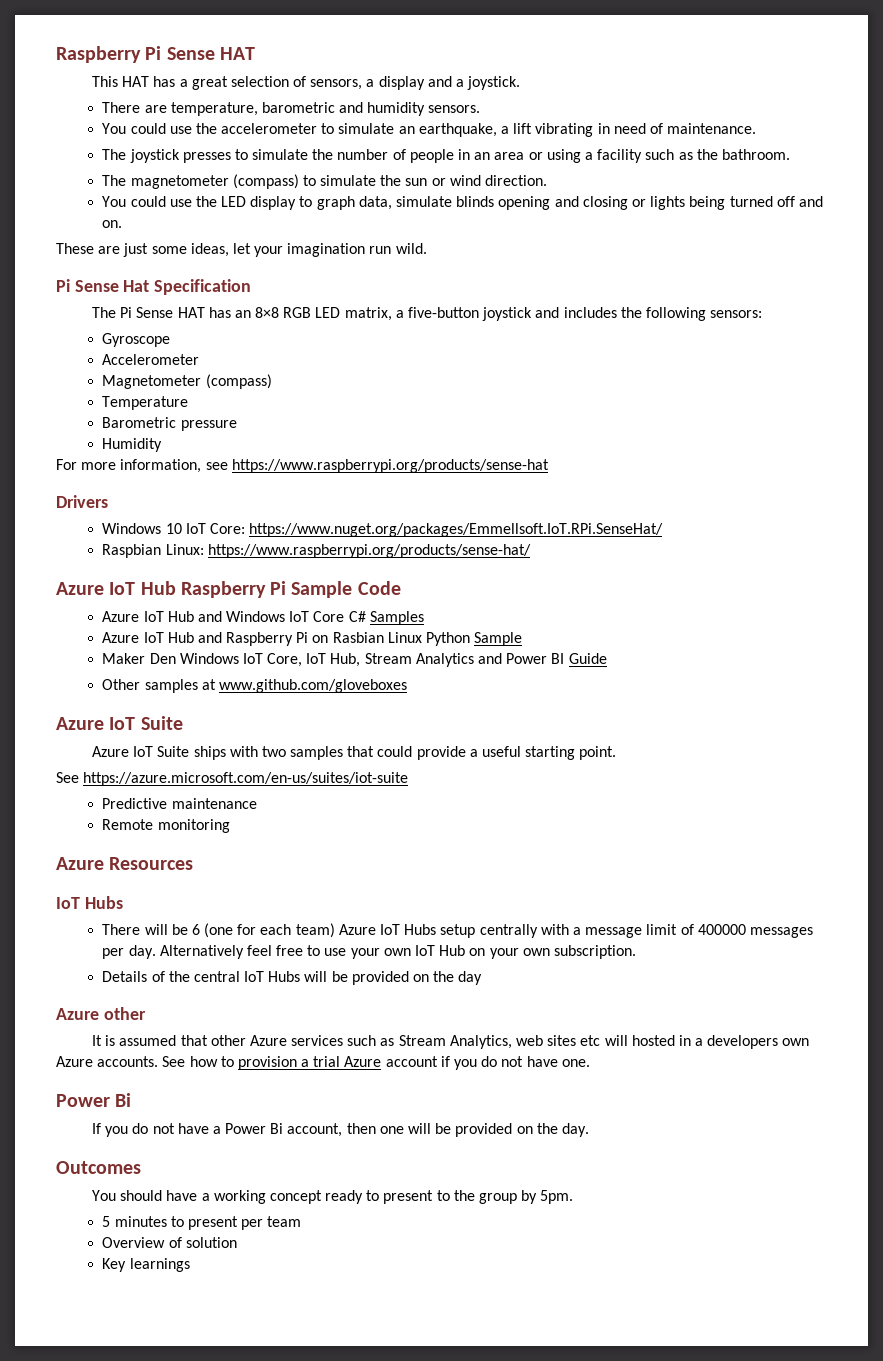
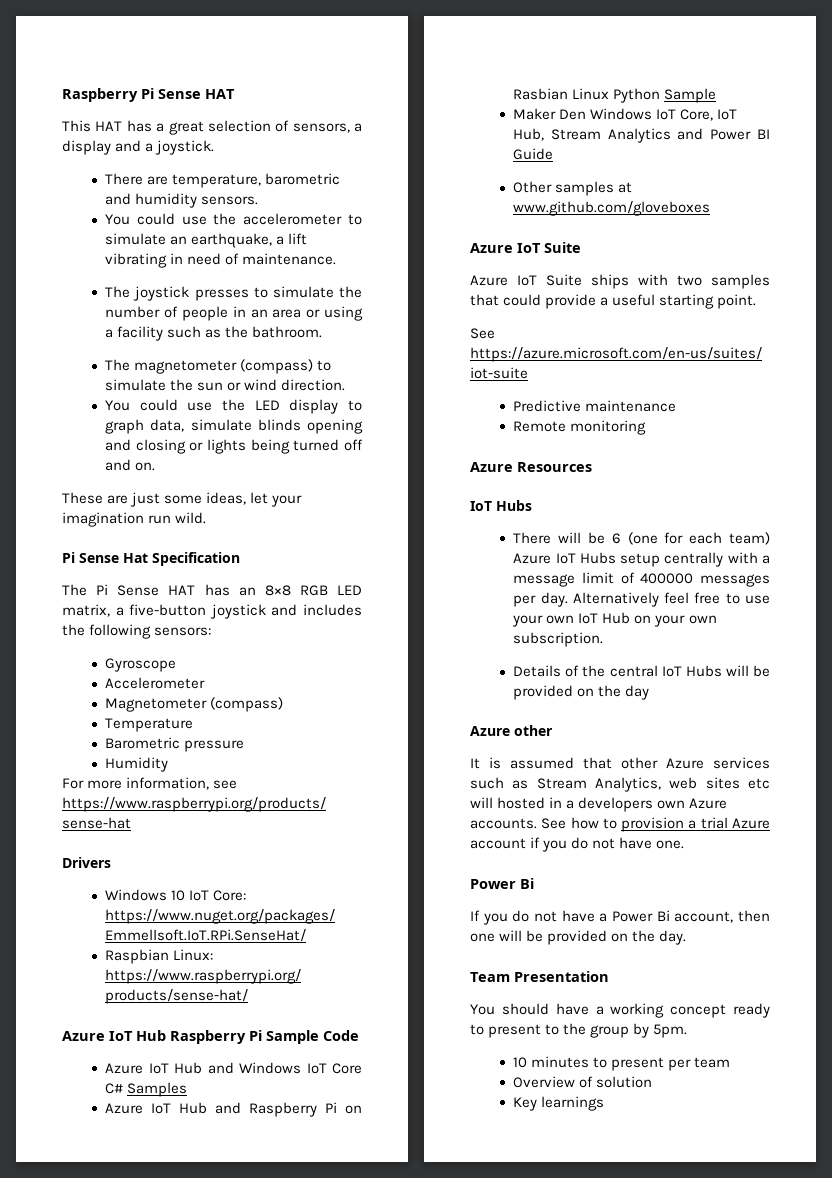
[56,1161,141,1174] Outcomes -> [470,971,609,982] Team Presentation
[102,1216,111,1227] 5 -> [513,1057,528,1068] 10

